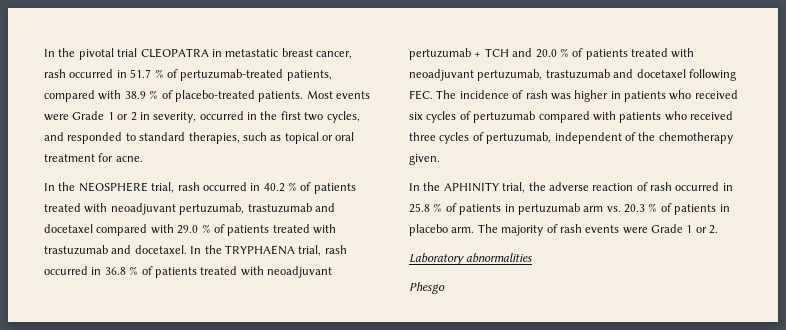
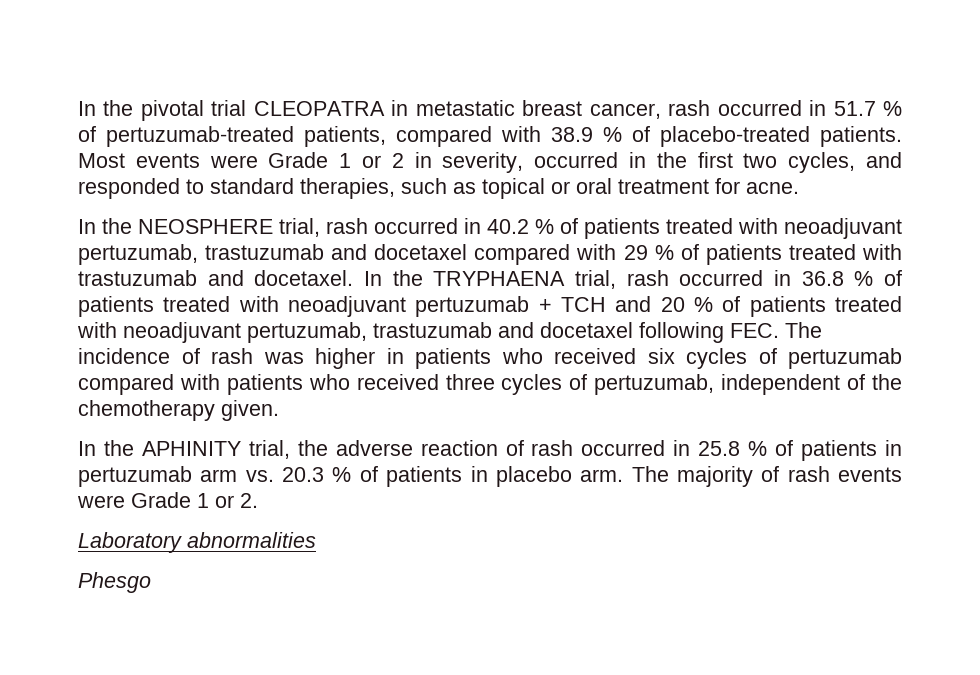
[177,225,199,234] 29.0 -> [623,245,648,260] 29
[535,49,557,58] 20.0 -> [660,297,685,312] 20

